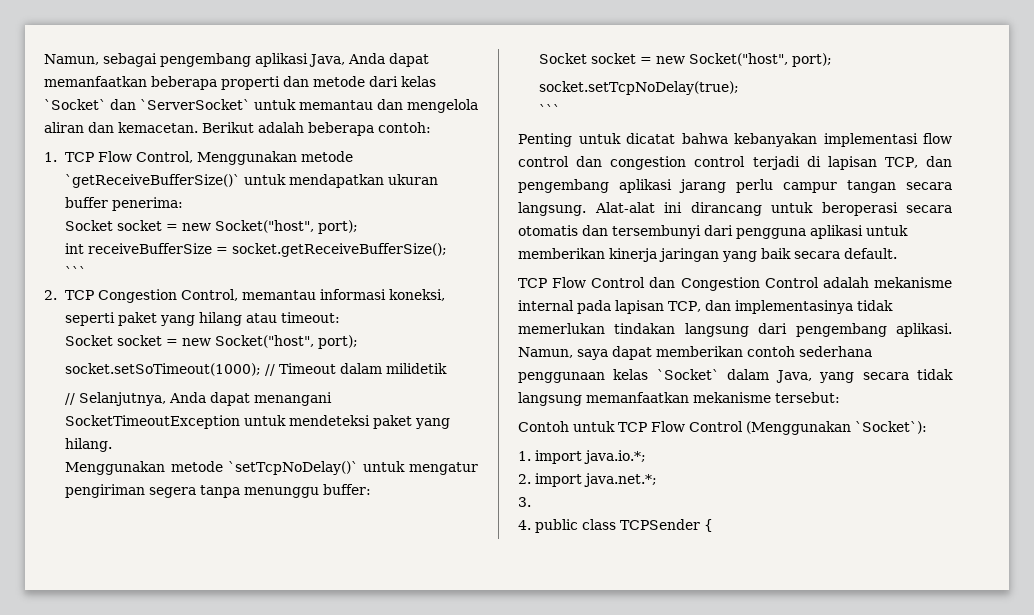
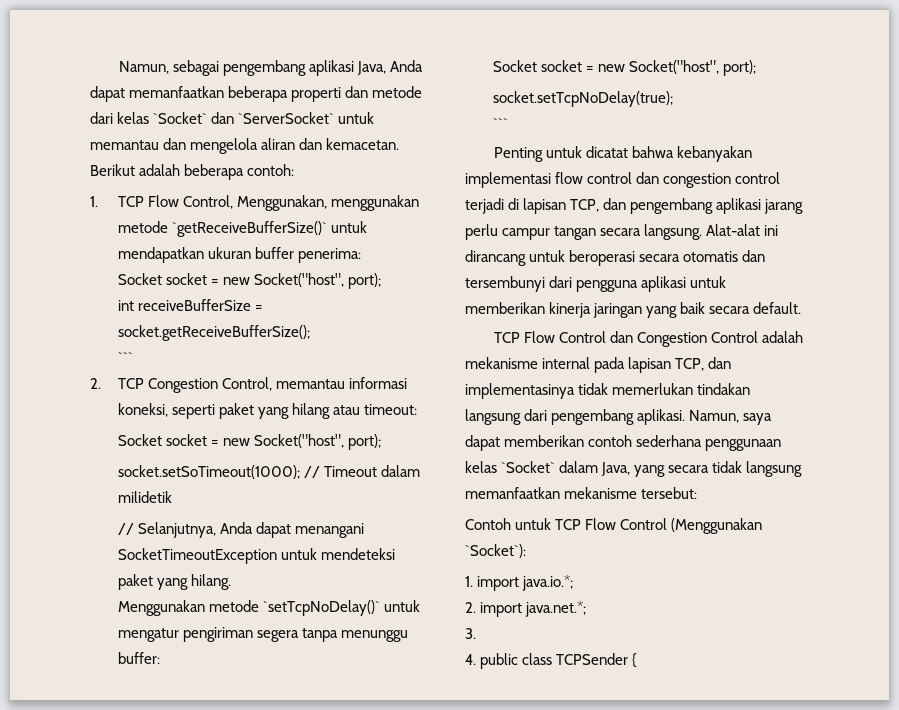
[197,151,298,165] Menggunakan -> [237,195,420,211] Menggunakan, menggunakan

